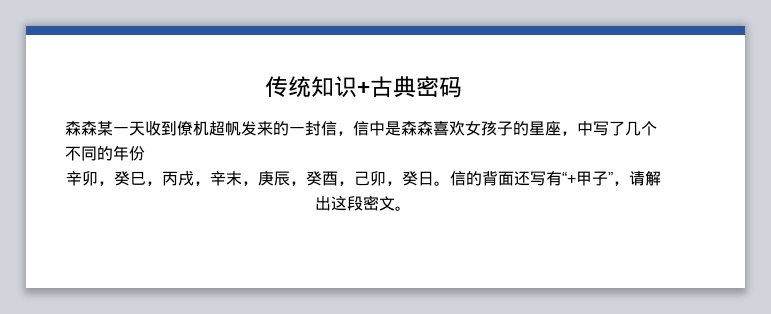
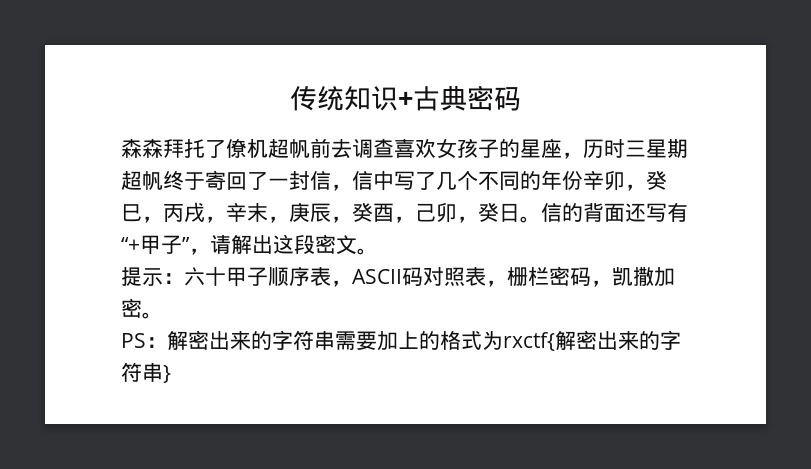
[97,121,433,136] 某一天收到僚机超帆发来的一封信，信中是森森 -> [163,138,394,159] 拜托了僚机超帆前去调查
(577, 133) none -> [583,139,688,158] [121,170,373,191] 历时三星期超帆终于寄回了一封信，信
(145, 153) // -> (583, 180) none
(411, 208) none -> [121,266,675,287] [121,298,163,319] [121,330,681,351] [121,362,171,383] // 提示：六十甲子顺序表，ASCII码对照表，栅栏密码，凯撒加密。 // PS：解密出来的字符串需要加上的格式为rxctf{解密出来的字符串}

